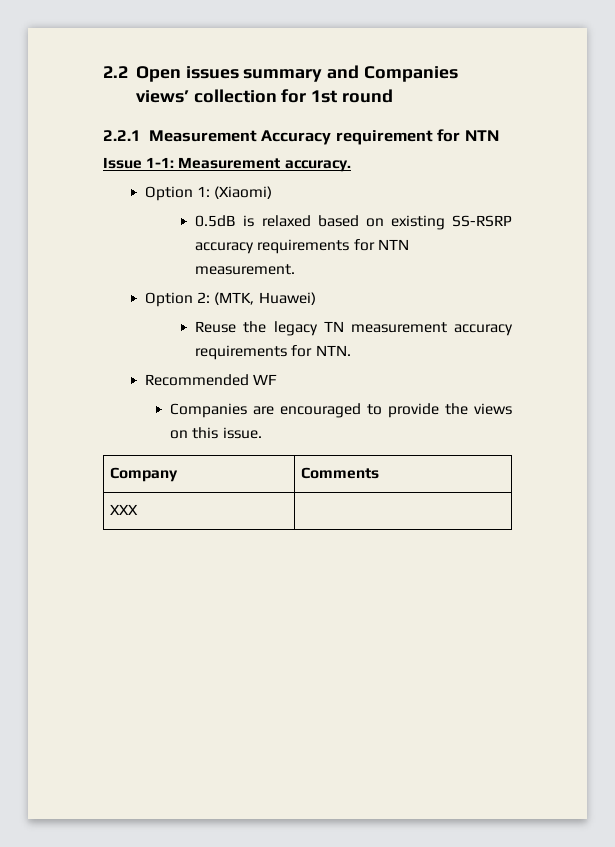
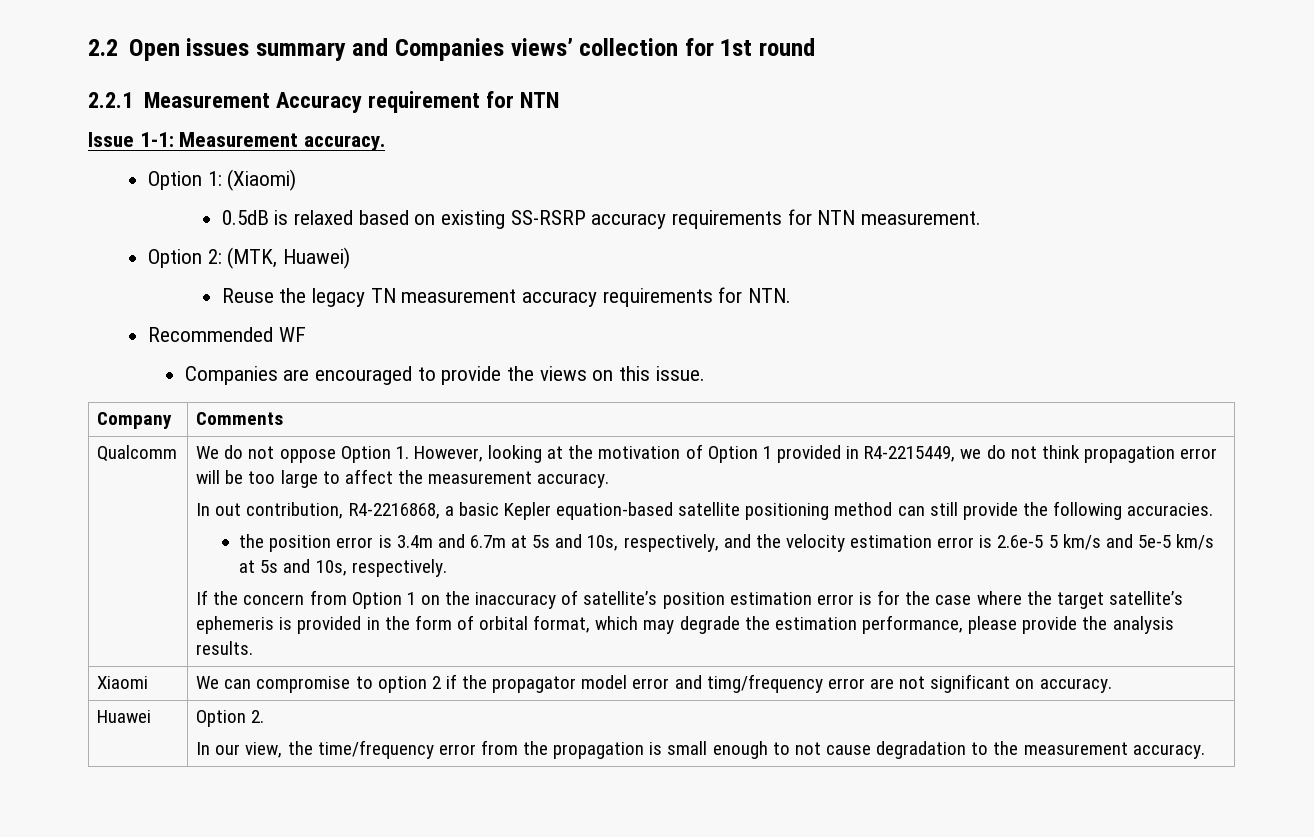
[109,504,138,515] XXX | -> [97,445,178,462] [196,444,1218,463] [196,469,610,488] [196,501,1214,520] [239,534,1215,552] [239,559,447,577] [196,590,1183,609] [196,615,1174,634] [196,641,254,655] [97,676,149,689] [196,674,1112,693] [97,710,152,723] [196,710,265,727] [196,740,1205,759] Qualcomm | We do not oppose Option 1. However, looking at the motivation of Option 1 provided in R4-2215449, we do not think propagation error will be too large to affect the measurement accuracy. // In out contribution, R4-2216868, a basic Kepler equation-based satellite positioning method can still provide the following accuracies. // the position error is 3.4m and 6.7m at 5s and 10s, respectively, and the velocity estimation error is 2.6e-5 5 km/s and 5e-5 km/s at 5s and 10s, respectively. // If the concern from Option 1 on the inaccuracy of satellite’s position estimation error is for the case where the target satellite’s ephemeris is provided in the form of orbital format, which may degrade the estimation performance, please provide the analysis results. // Xiaomi | We can compromise to option 2 if the propagator model error and timg/frequency error are not significant on accuracy. // Huawei | Option 2. // In our view, the time/frequency error from the propagation is small enough to not cause degradation to the measurement accuracy.

